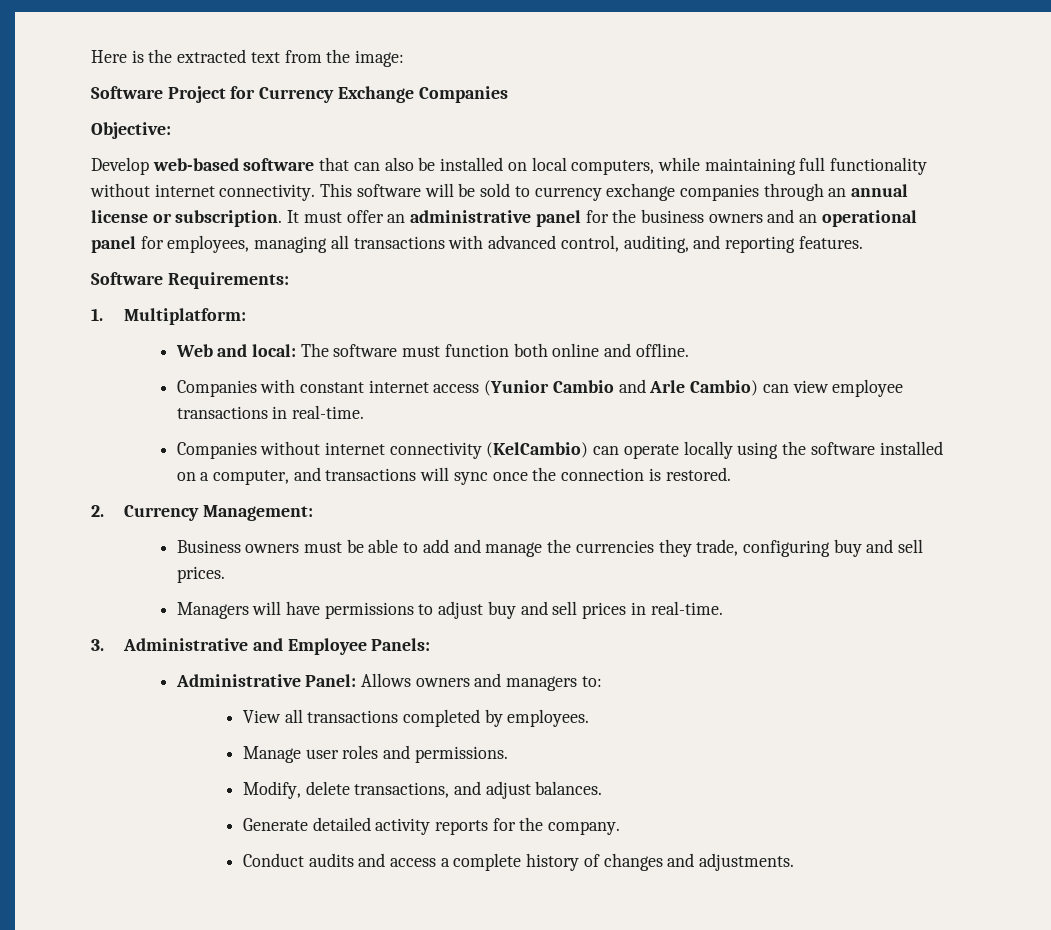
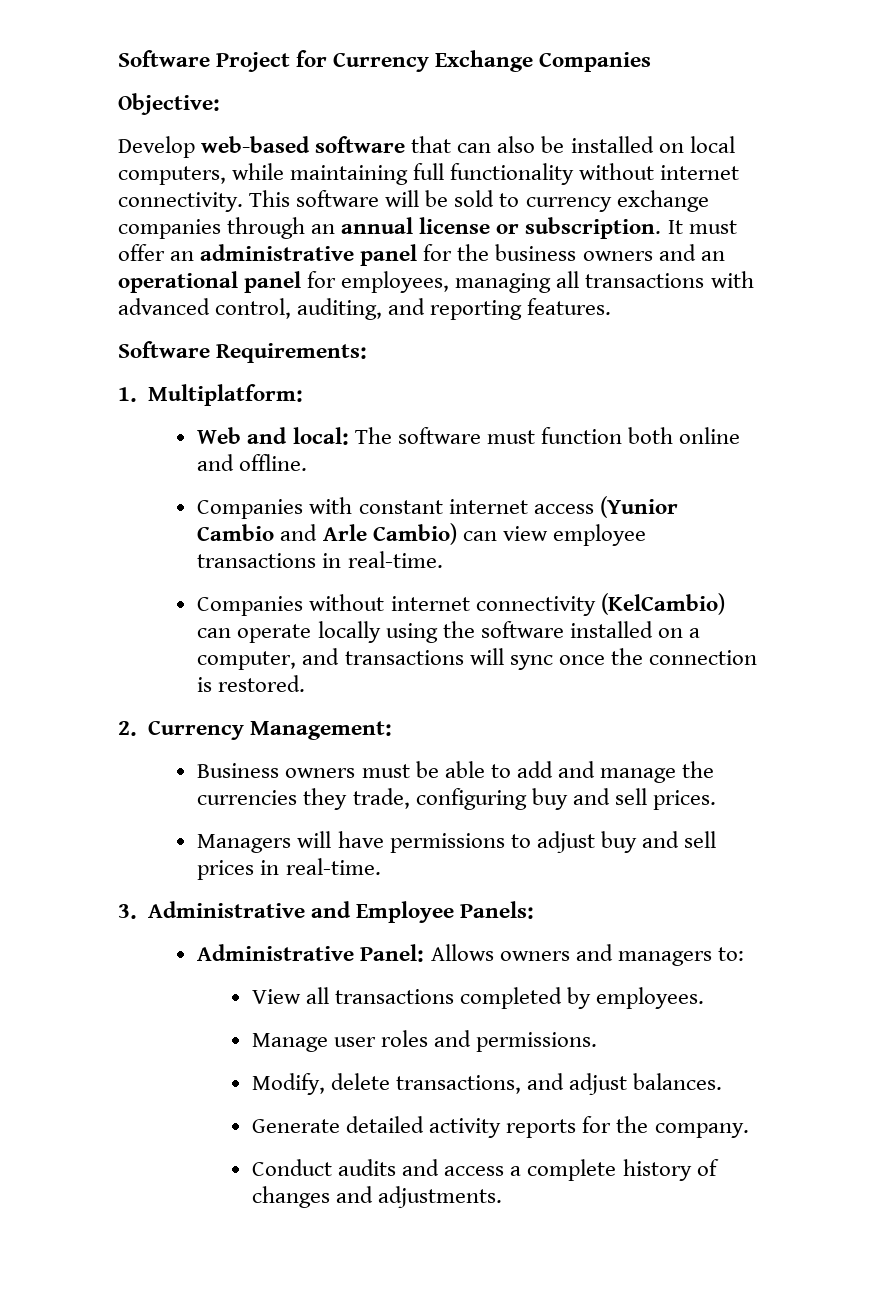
[91,49,405,67] Here is the extracted text from the image: // -> (118, 58) none

